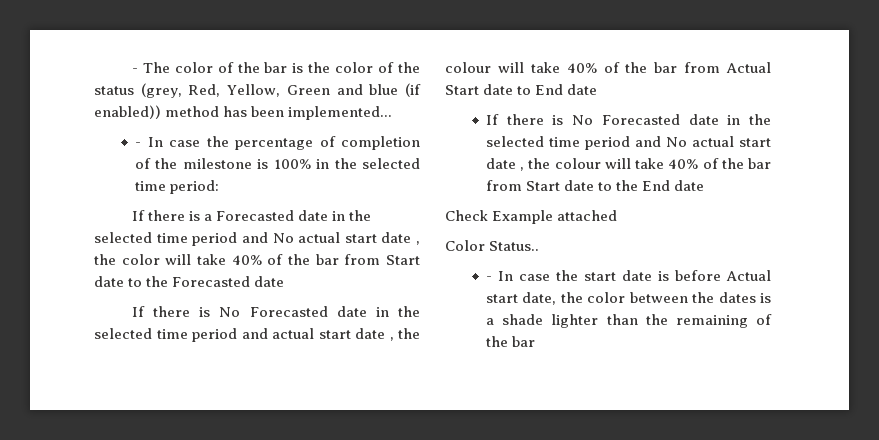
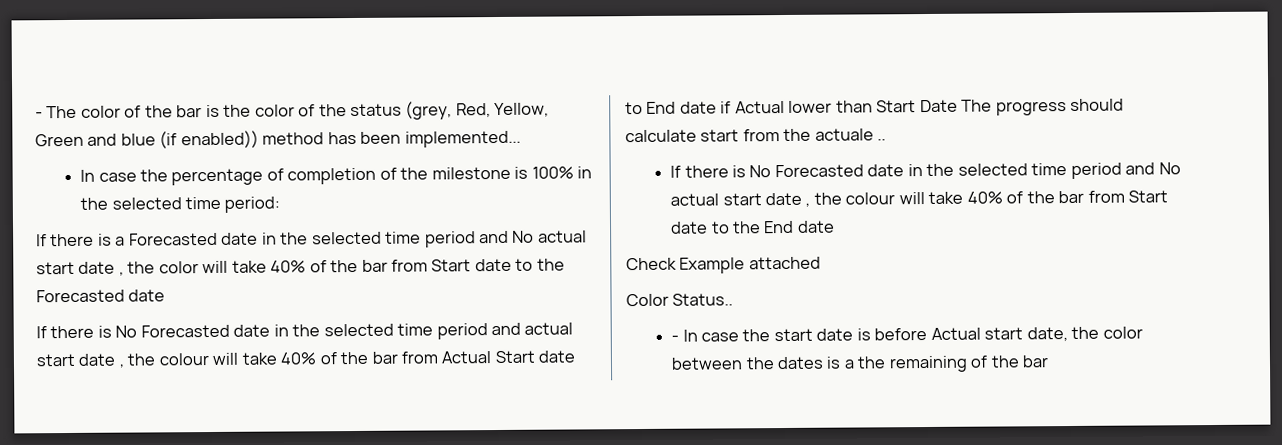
[135,142,142,147] - -> (521, 139) none
(598, 89) none -> [720,98,1125,116] [625,128,887,143] if Actual lower than Start Date The progress should calculate start from the actuale ..
[502,314,638,328] shade lighter than -> (855, 364) none

